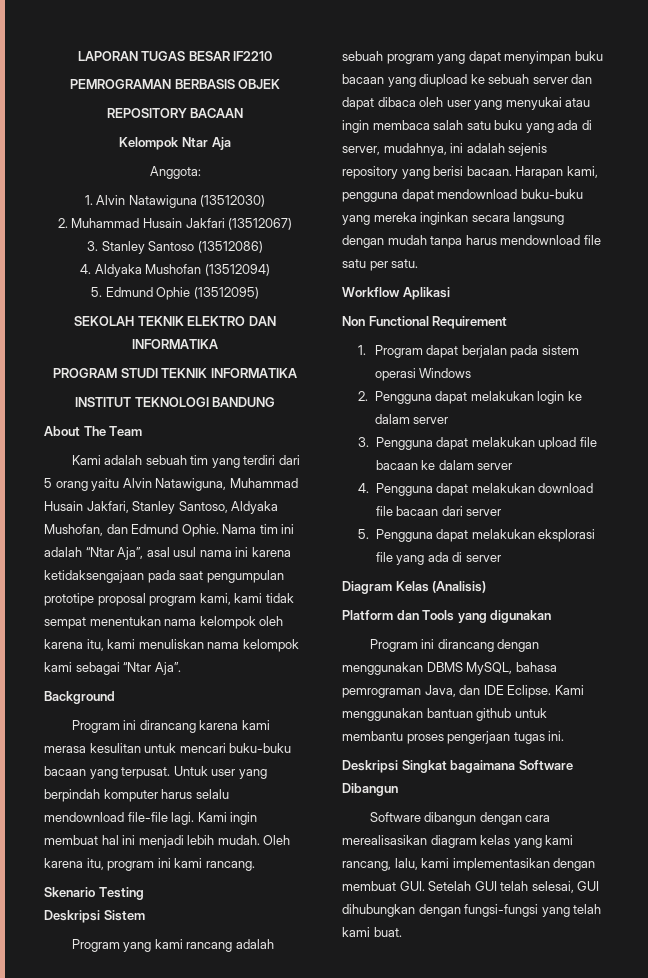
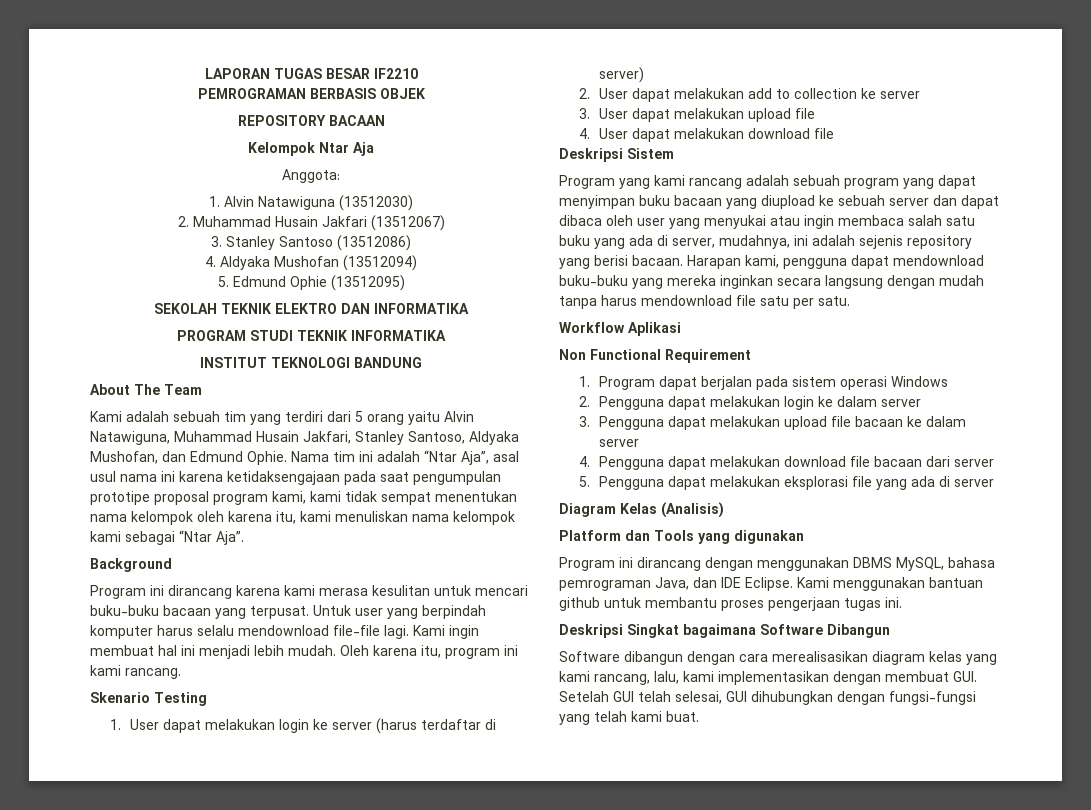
(144, 893) none -> [109,718,496,734] [598,67,644,83] [578,88,920,102] [578,108,815,122] [578,128,834,142] // 1. User dapat melakukan login ke server (harus terdaftar di server) // 2. User dapat melakukan add to collection ke server // 3. User dapat melakukan upload file // 4. User dapat melakukan download file

